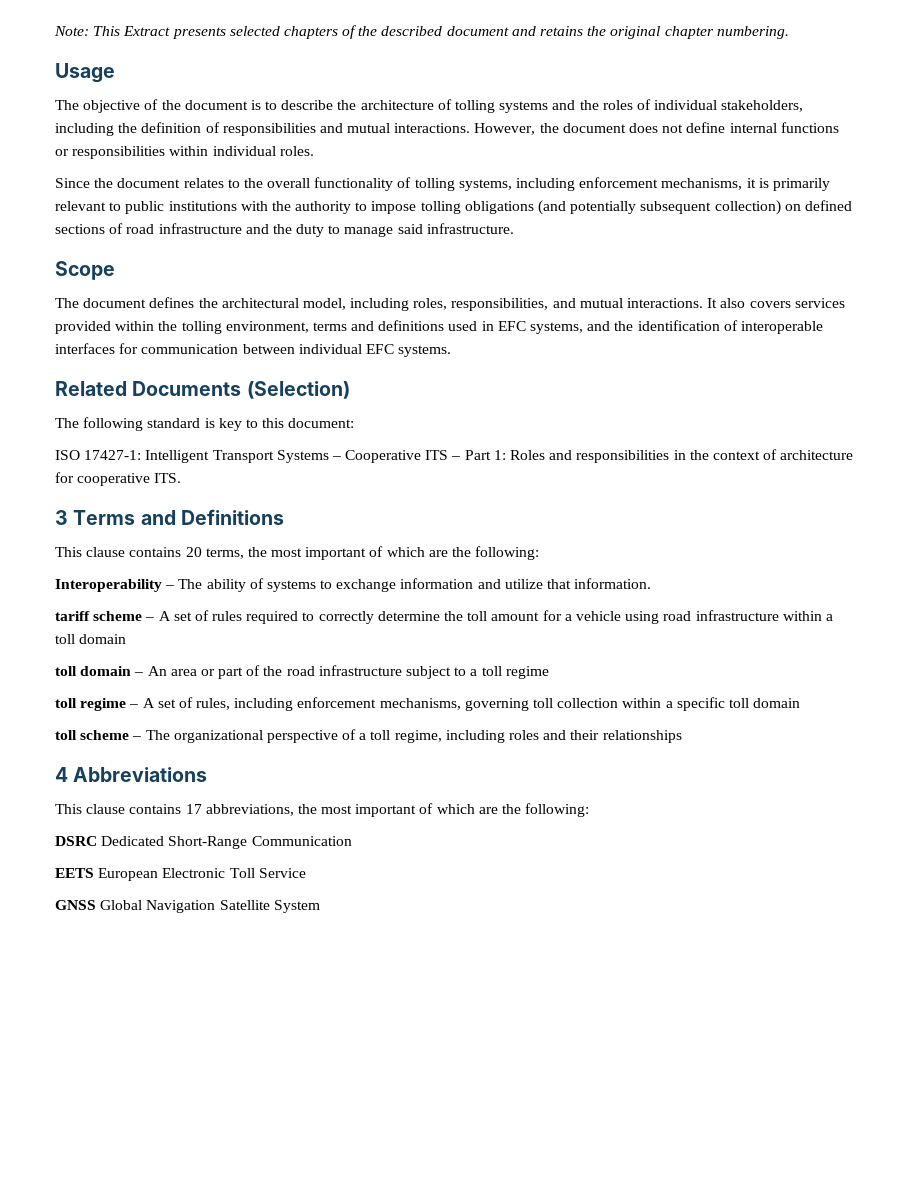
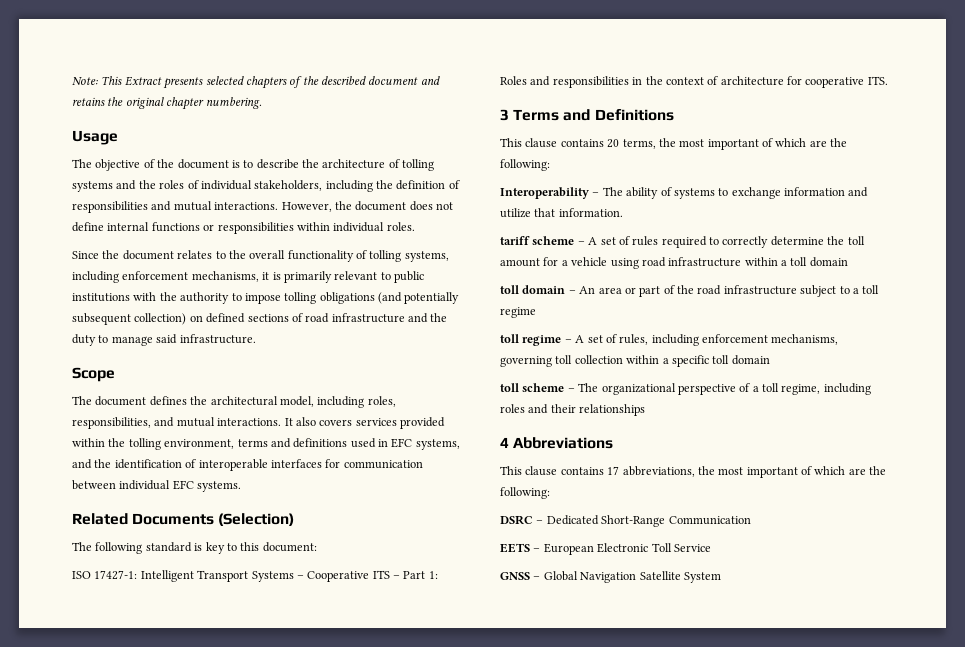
(97, 841) none -> [536,520,544,524] –
(94, 873) none -> [533,548,541,552] –
(96, 905) none -> [533,576,541,580] –

